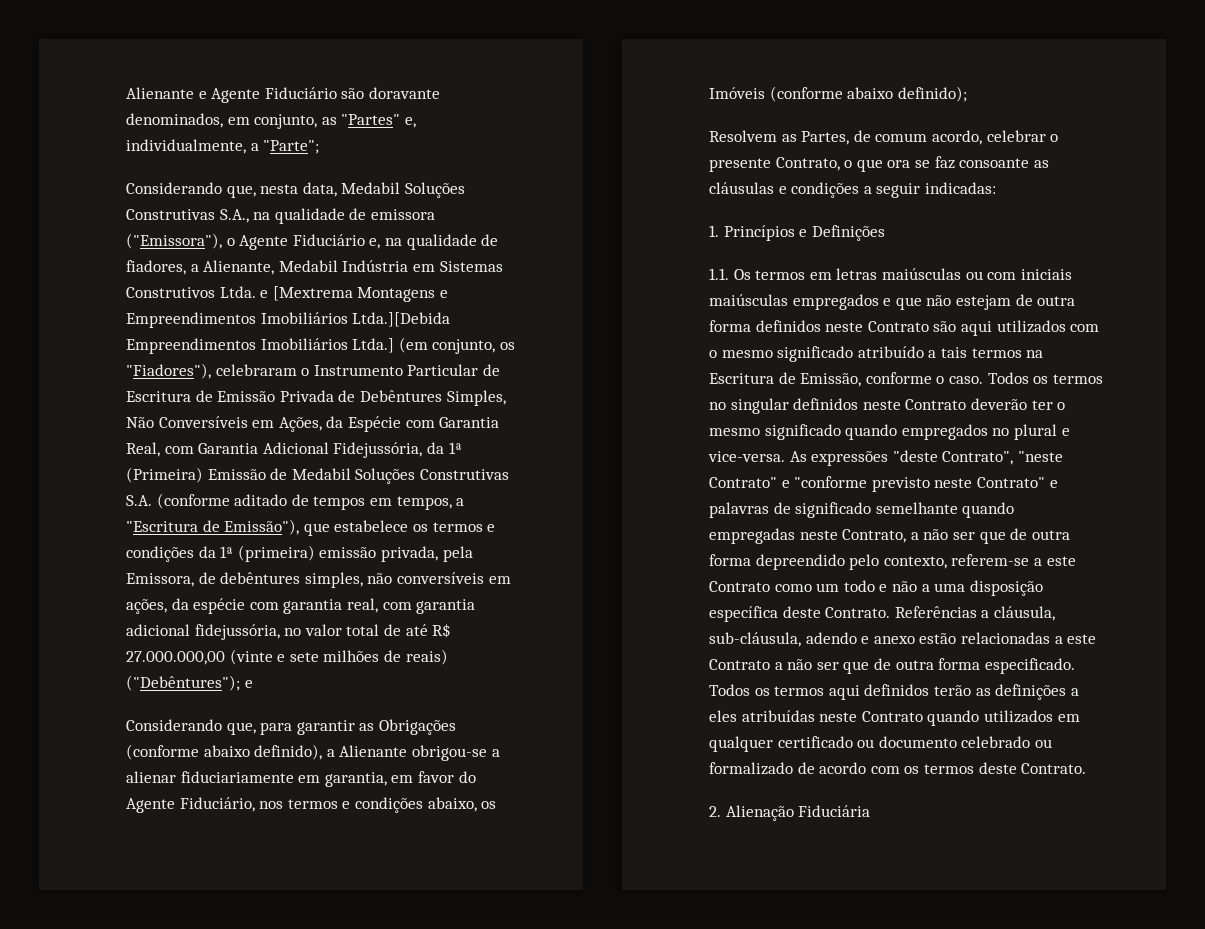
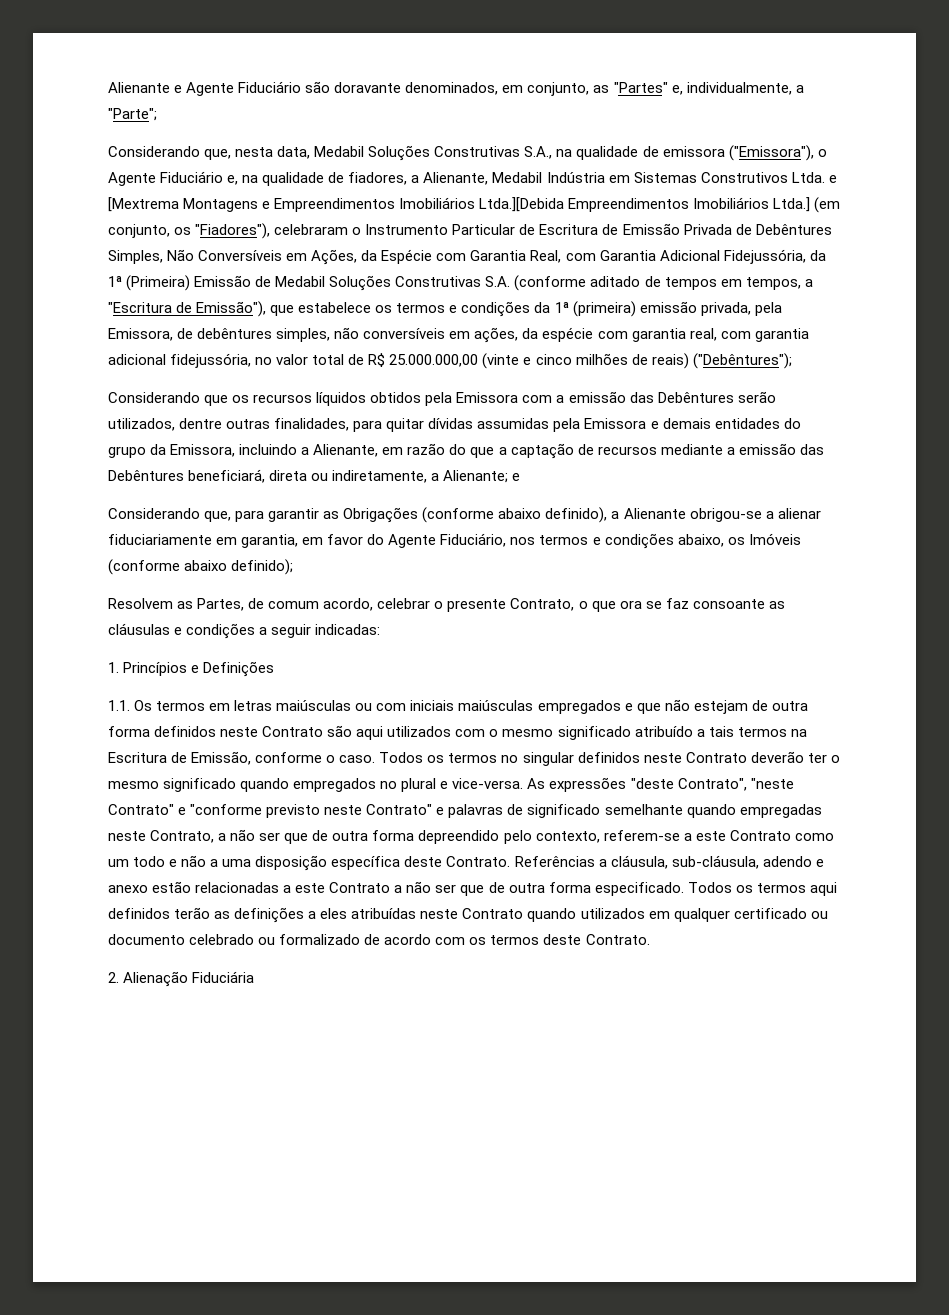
[405,623,452,638] [126,651,225,665] até R$ 27.000.000,00 -> [368,353,479,367] R$ 25.000.000,00
[289,652,319,662] sete -> [535,354,572,365] cinco
(240, 683) none -> [108,391,776,406] [108,418,801,432] [108,443,824,459] [108,469,509,483] // Considerando que os recursos líquidos obtidos pela Emissora com a emissão das Debêntures serão utilizados, dentre outras finalidades, para quitar dívidas assumidas pela Emissora e demais entidades do grupo da Emissora, incluindo a Alienante, em razão do que a captação de recursos mediante a emissão das Debêntures beneficiará, direta ou indiretamente, a Alienante;

